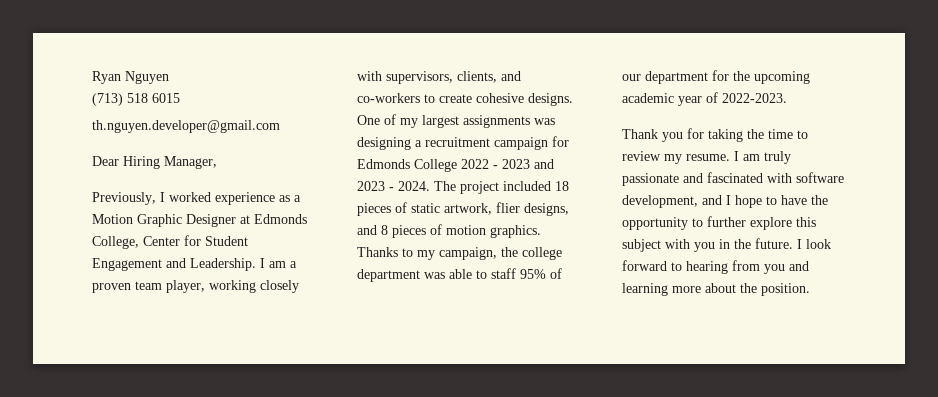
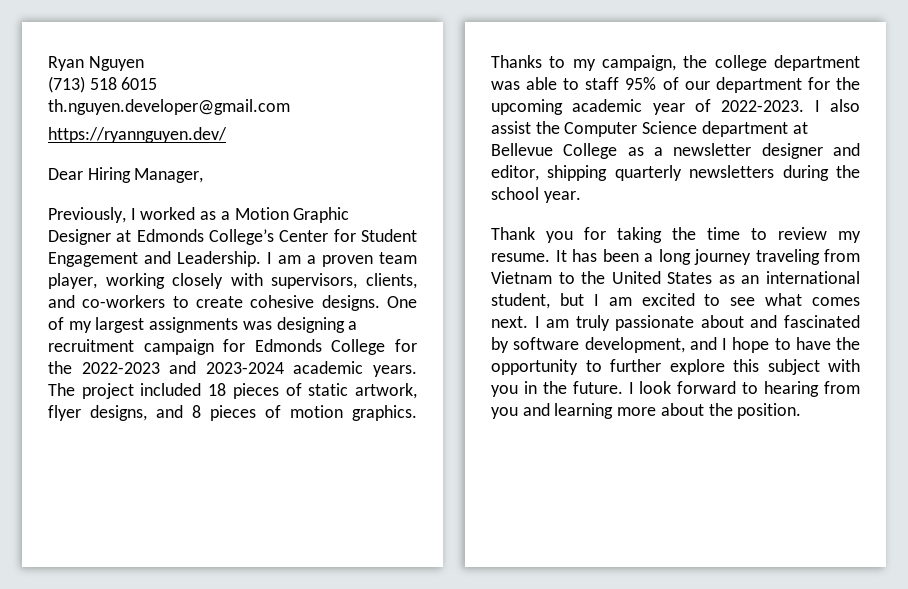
(280, 126) none -> [48,127,227,143] // https://ryannguyen.dev/
[215,192,275,205] experience -> (196, 213) none
[92,236,139,249] College, -> [209,229,274,245] College’s
[461,159,554,169] [357,181,430,191] 2022 - 2023 and 2023 - 2024. -> [395,339,417,352] [48,361,417,377] for the 2022-2023 and 2023-2024 academic years.
[496,202,520,213] flier -> [48,405,81,421] flyer
(787, 98) none -> [814,99,860,112] [491,121,808,137] [491,143,860,159] [491,165,860,181] [491,187,581,203] I also assist the Computer Science department at Bellevue College as a newsletter designer and editor, shipping quarterly newsletters during the school year.
(730, 157) none -> [555,249,860,265] [491,271,860,284] [491,293,860,309] [491,316,528,328] It has been a long journey traveling from Vietnam to the United States as an international student, but I am excited to see what comes next.
(679, 179) none -> [700,315,744,328] about
[767,173,792,183] with -> [491,337,509,353] by

